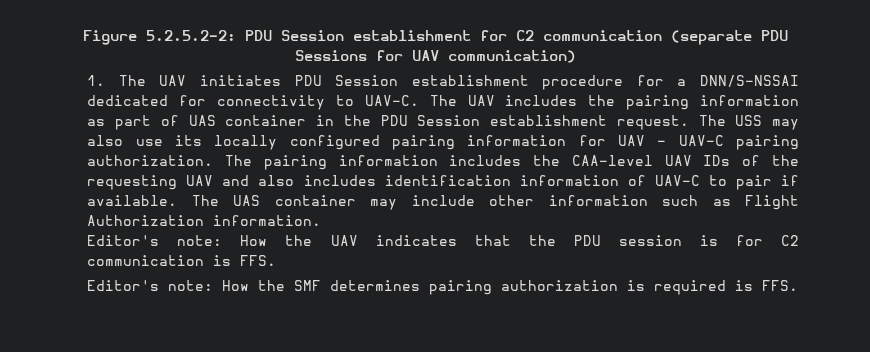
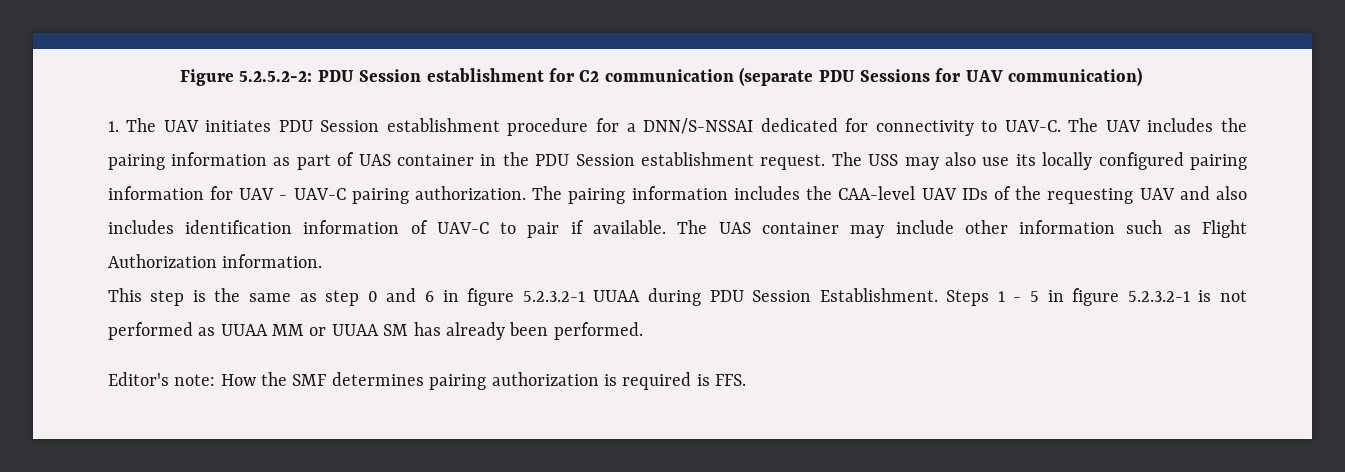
[87,235,799,246] [87,255,277,266] Editor's note: How the UAV indicates that the PDU session is for C2 communication is FFS. -> [107,288,1248,306] [107,322,643,340] This step is the same as step 0 and 6 in figure 5.2.3.2-1 UUAA during PDU Session Establishment. Steps 1 - 5 in figure 5.2.3.2-1 is not performed as UUAA MM or UUAA SM has already been performed.

